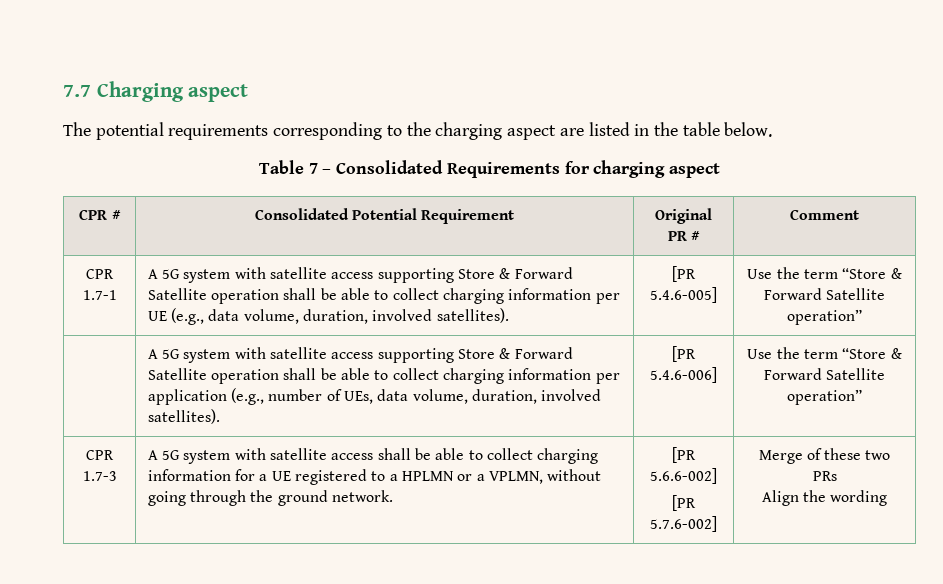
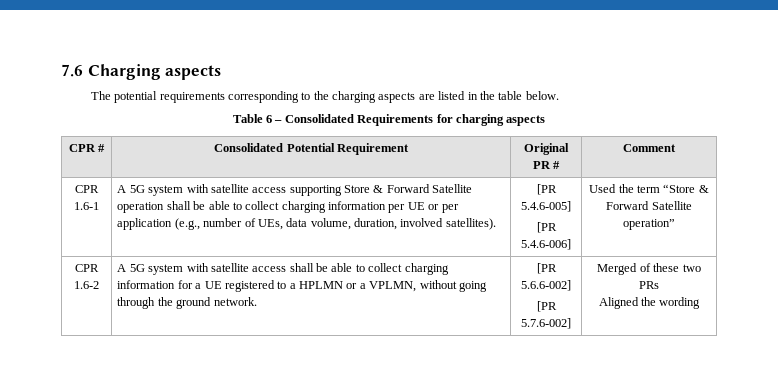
[63,81,249,102] 7.7 Charging aspect -> [61,64,222,80] 7.6 Charging aspects
[507,125,557,140] aspect -> [378,92,416,103] aspects
[308,163,318,174] 7 -> [266,115,273,123] 6
[669,163,721,178] aspect -> [506,115,546,126] aspects
[82,290,117,300] 1.7-1 -> [74,202,99,210] 1.6-1
[171,308,509,325] [672,266,696,282] [650,287,717,303] [747,267,902,279] [763,288,886,300] [787,309,862,325] [147,347,573,363] [147,368,592,384] (e.g., data volume, duration, involved satellites). | [PR 5.4.6-005] | Use the term “Store & Forward Satellite operation” // | A 5G system with satellite access supporting Store & Forward Satellite operation shall be able to collect charging information -> [428,204,440,210] or
(696, 354) none -> [521,201,571,212] [536,222,557,233] 5.4.6-005] // [PR
[747,349,773,359] Use -> [589,184,617,193] Used
[82,471,117,481] 1.7-3 -> [74,281,99,289] 1.6-2
[758,450,803,464] Merge -> [597,263,638,275] Merged
[761,490,799,506] Align -> [598,297,639,309] Aligned

